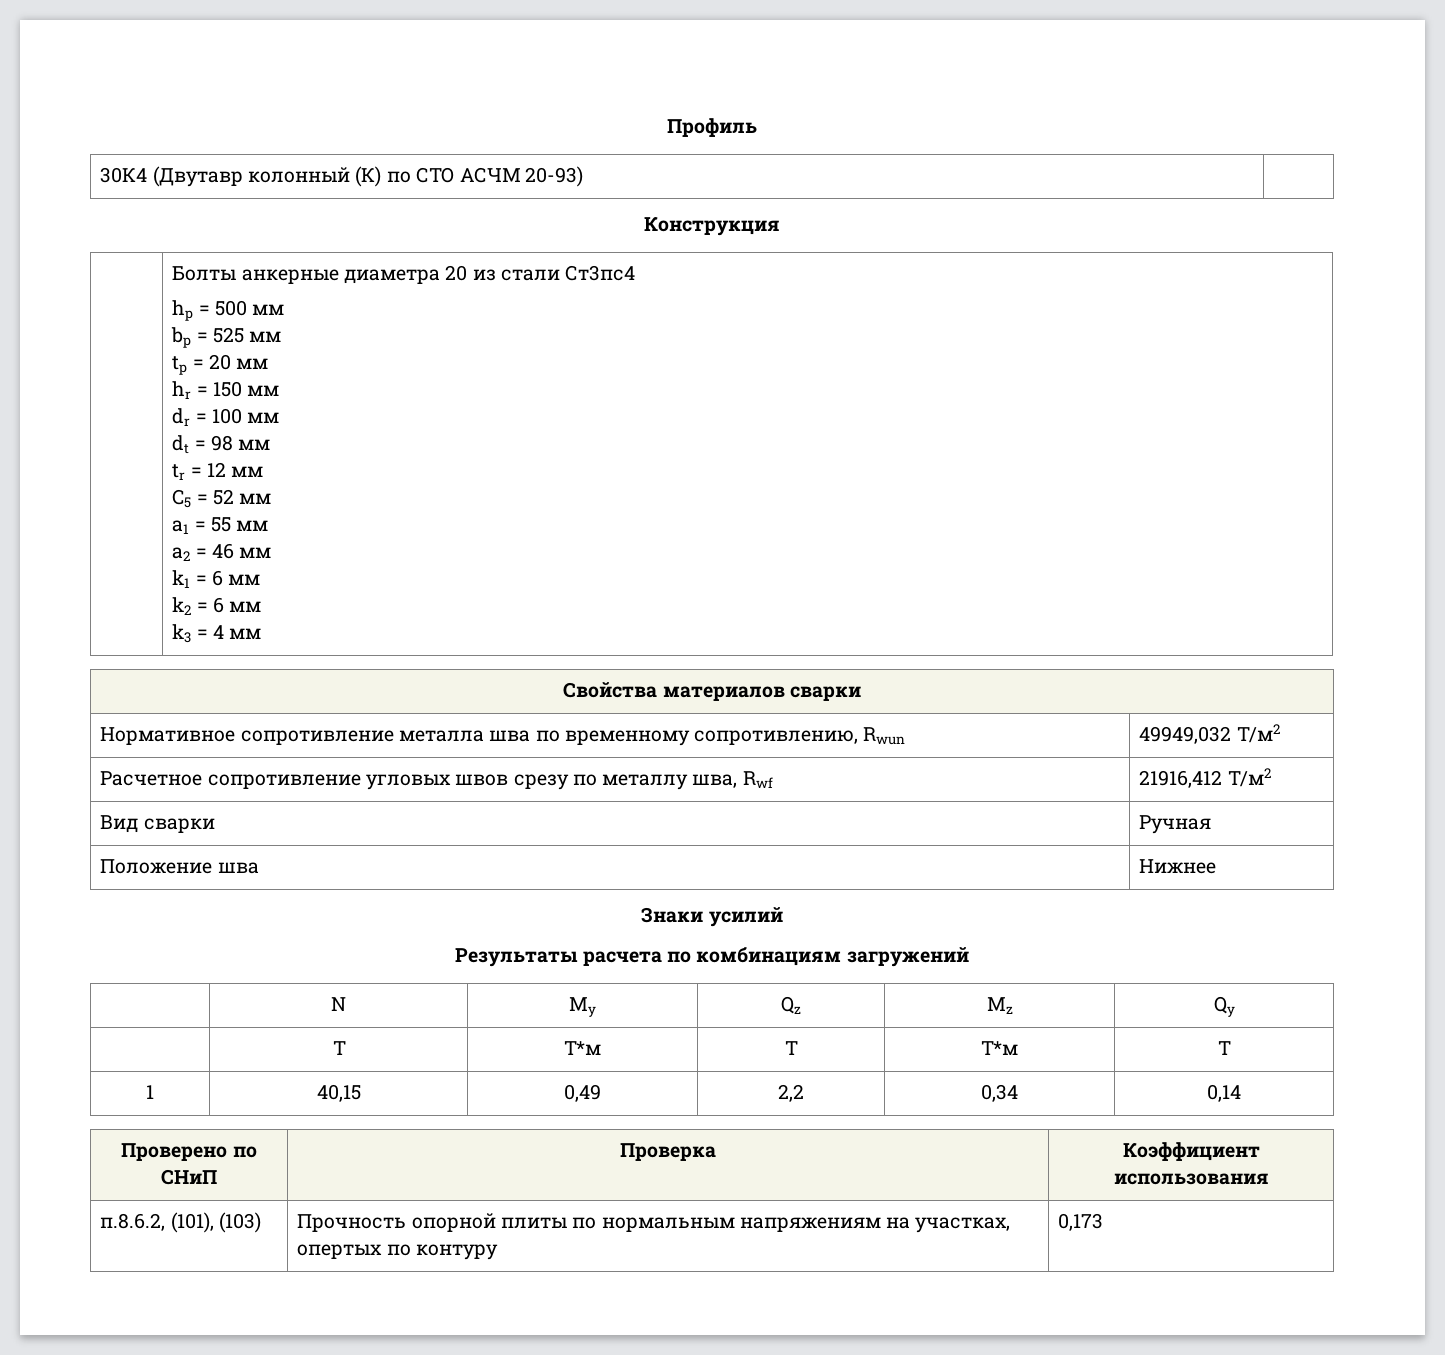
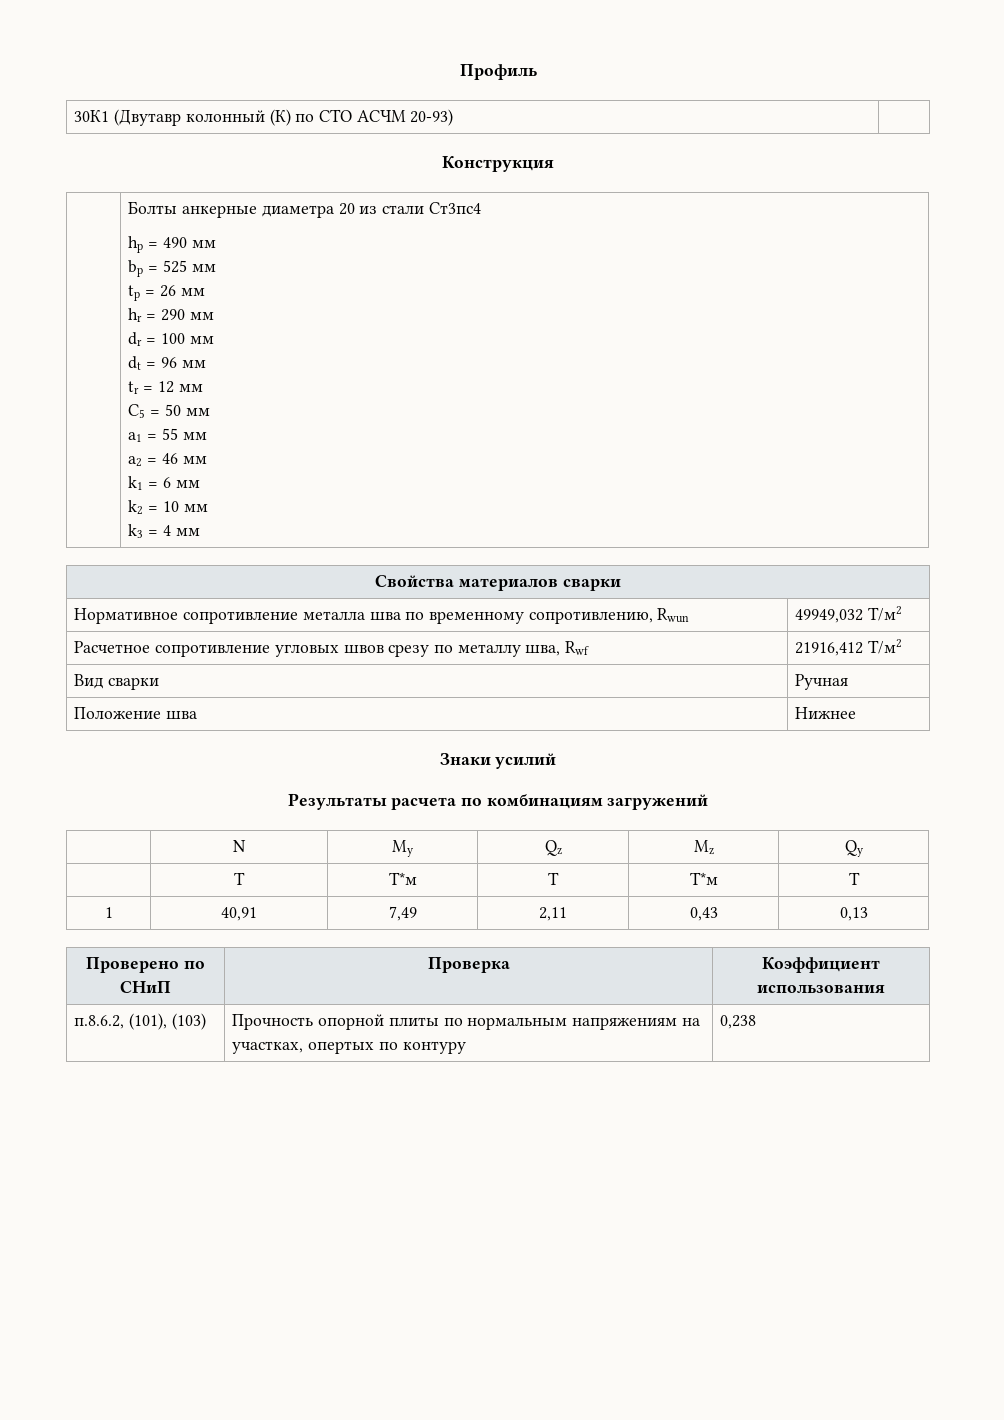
[100,167,148,183] 30К4 -> [74,110,110,122] 30К1
[214,300,247,316] 500 -> [162,237,187,248] 490
[208,354,231,370] 20 -> [159,285,176,297] 26
[212,381,242,397] 150 -> [160,309,185,321] 290
[210,435,233,451] 98 -> [160,357,177,368] 96
[212,489,234,505] 52 -> [164,404,181,416] 50
[212,597,224,613] 6 -> [162,501,179,512] 10
[316,1084,361,1102] [564,1084,601,1102] [778,1084,804,1102] [981,1084,1018,1102] [1207,1084,1241,1102] 40,15 | 0,49 | 2,2 | 0,34 | 0,14 -> [221,907,257,921] [388,906,417,921] [539,907,567,921] [689,907,718,921] [839,907,868,921] 40,91 | 7,49 | 2,11 | 0,43 | 0,13
[1058,1213,1104,1231] 0,173 -> [720,1015,757,1029] 0,238

